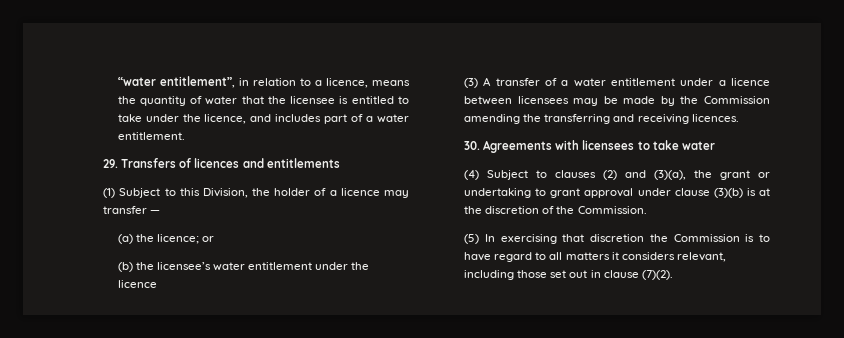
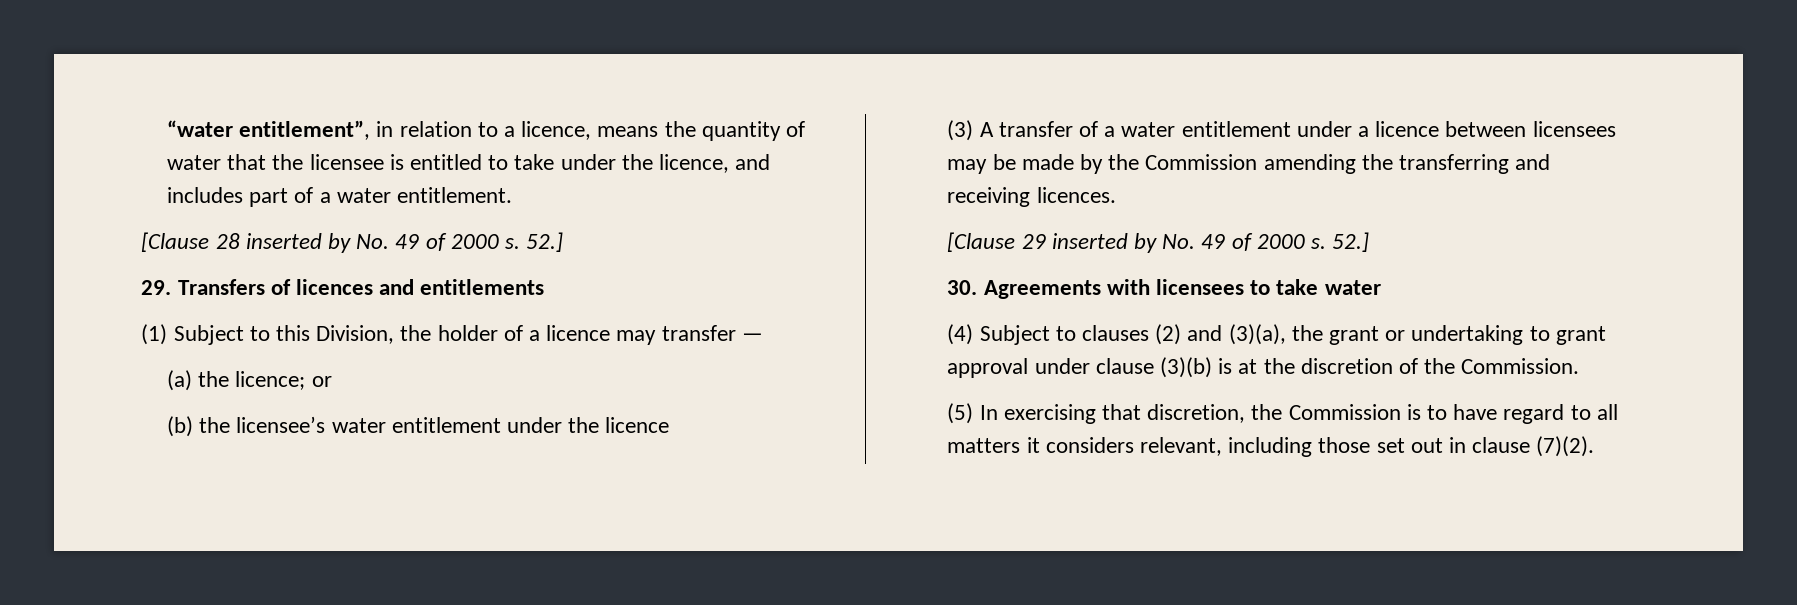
(185, 136) none -> [141,232,564,253] // [Clause 28 inserted by No. 49 of 2000 s. 52.]
(739, 118) none -> [947,232,1370,253] // [Clause 29 inserted by No. 49 of 2000 s. 52.]
[590,234,645,242] discretion -> [1147,404,1246,423] discretion,

